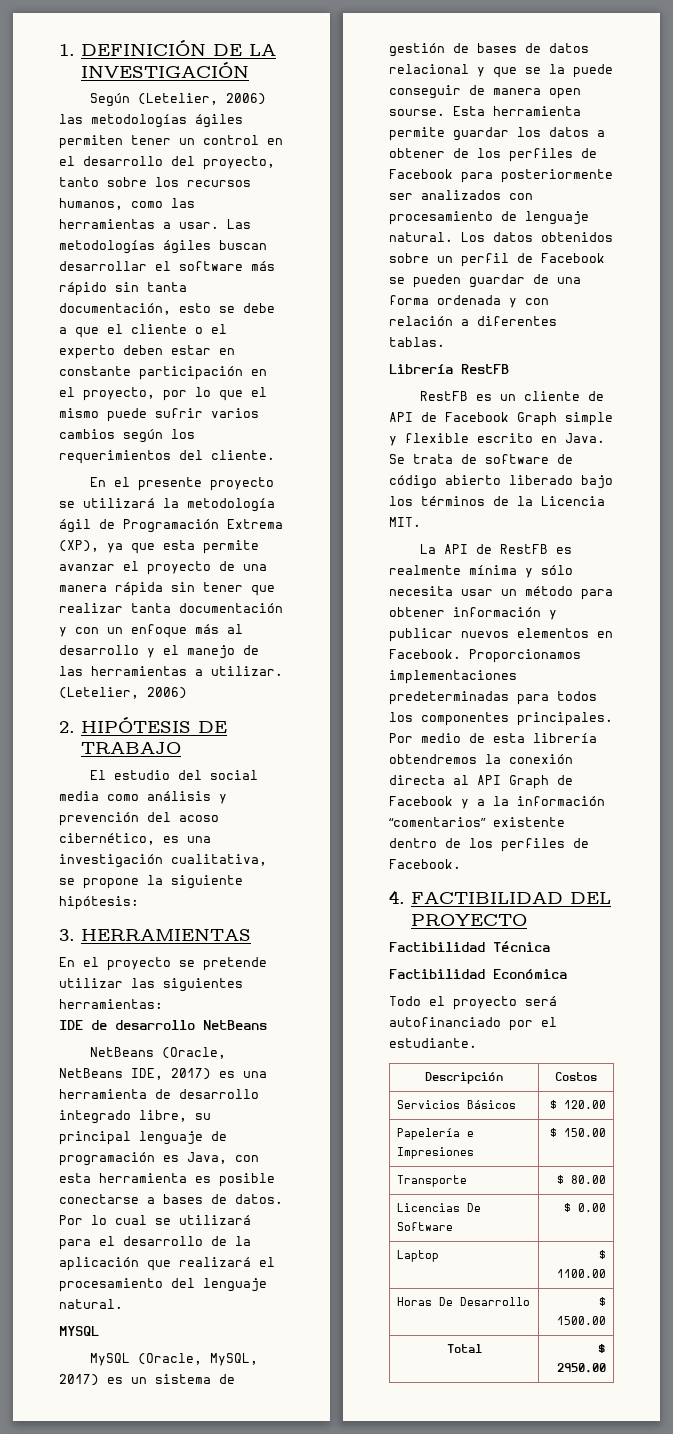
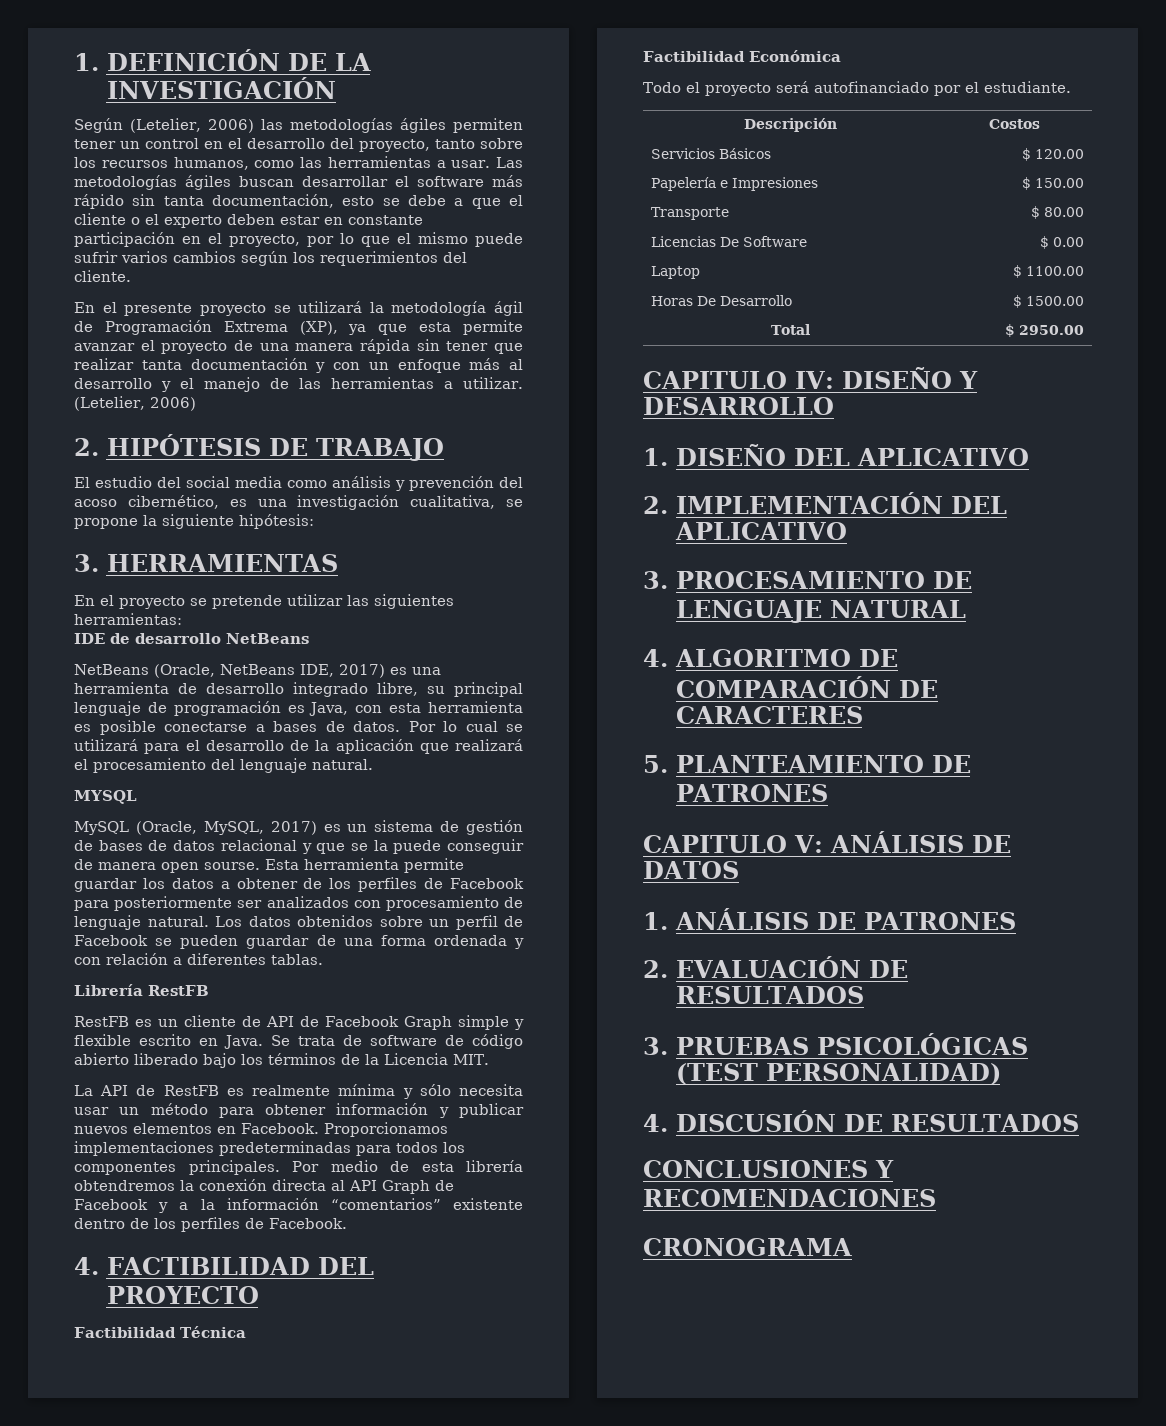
(606, 1368) none -> [643,367,978,389] [643,397,834,415] [643,444,1030,466] [643,492,1008,514] [674,522,848,540] [643,571,972,589] [675,600,967,623] [643,649,898,667] [675,676,939,698] [675,706,863,724] [643,755,971,773] [675,784,829,802] [643,831,1011,853] [643,861,739,879] [643,908,1017,930] [643,956,909,978] [675,986,865,1004] [643,1033,1028,1055] [675,1063,1001,1085] [643,1110,1080,1132] [643,1160,894,1178] [643,1189,936,1207] [643,1238,852,1256] // CAPITULO IV: DISEÑO Y DESARROLLO // 1. DISEÑO DEL APLICATIVO // 2. IMPLEMENTACIÓN DEL APLICATIVO // 3. PROCESAMIENTO DE LENGUAJE NATURAL // 4. ALGORITMO DE COMPARACIÓN DE CARACTERES // 5. PLANTEAMIENTO DE PATRONES // CAPITULO V: ANÁLISIS DE DATOS // 1. ANÁLISIS DE PATRONES // 2. EVALUACIÓN DE RESULTADOS // 3. PRUEBAS PSICOLÓGICAS (TEST PERSONALIDAD) // 4. DISCUSIÓN DE RESULTADOS // CONCLUSIONES Y RECOMENDACIONES // CRONOGRAMA

